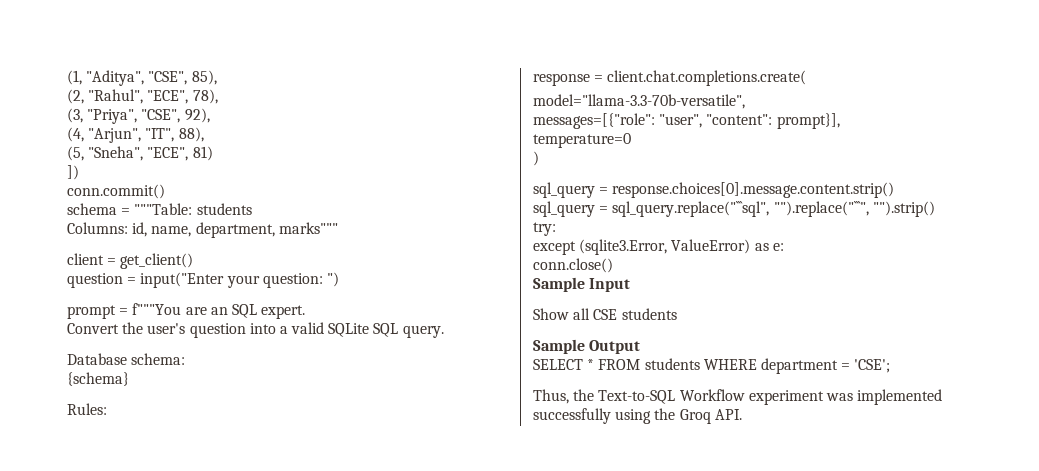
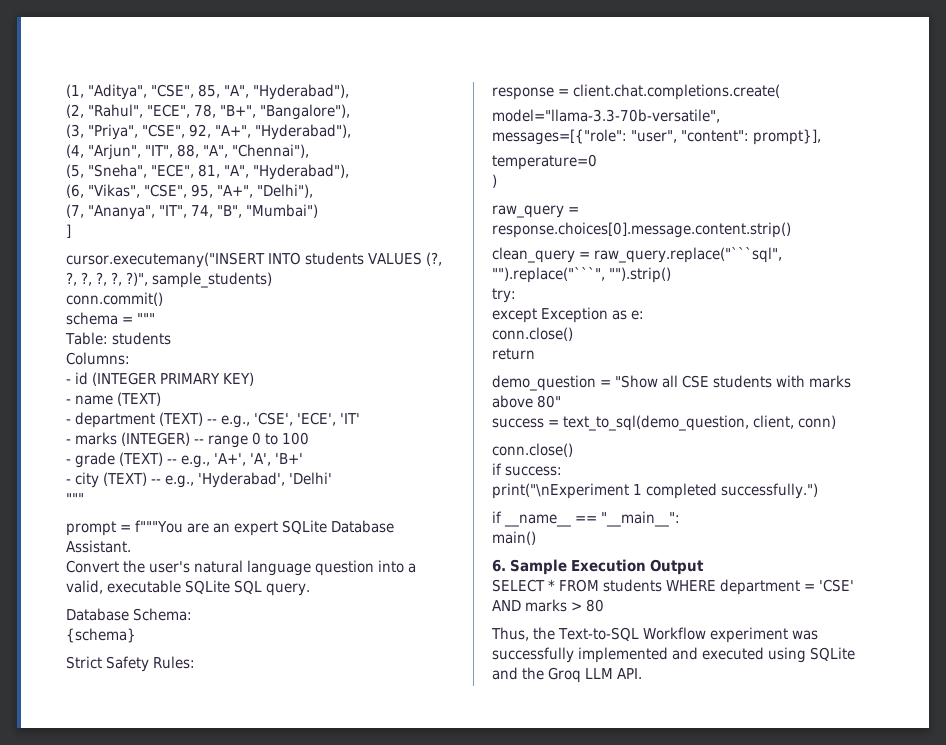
[191,70,217,85] 85), -> [198,84,350,100] 85, "A", "Hyderabad"),
[192,89,218,104] 78), -> [194,104,351,120] 78, "B+", "Bangalore"),
[184,108,210,123] 92), -> [189,124,352,140] 92, "A+", "Hyderabad"),
[178,127,204,142] 88), -> [177,144,310,158] 88, "A", "Chennai"),
[192,146,213,161] [67,165,79,180] 81) // ]) -> [198,164,350,180] [66,184,314,198] [66,204,319,220] [66,224,71,238] [66,252,443,268] [66,272,273,288] 81, "A", "Hyderabad"), // (6, "Vikas", "CSE", 95, "A+", "Delhi"), // (7, "Ananya", "IT", 74, "B", "Mumbai") // ] // cursor.executemany("INSERT INTO students VALUES (?, ?, ?, ?, ?, ?)", sample_students)
[134,203,193,215] """Table: -> [137,313,156,324] [65,332,108,345] """ // Table:
[132,222,338,238] [67,253,194,269] [67,272,339,288] id, name, department, marks""" // client = get_client() // question = input("Enter your question: ") -> [66,372,255,386] [66,392,162,406] [66,412,361,428] [66,432,310,448] [66,452,304,468] [66,472,333,488] [66,493,84,504] // - id (INTEGER PRIMARY KEY) // - name (TEXT) // - department (TEXT) -- e.g., 'CSE', 'ECE', 'IT' // - marks (INTEGER) -- range 0 to 100 // - grade (TEXT) -- e.g., 'A+', 'A', 'B+' // - city (TEXT) -- e.g., 'Hyderabad', 'Delhi' // """
[231,304,306,319] SQL expert. -> [234,520,395,536] [66,540,131,553] expert SQLite Database Assistant.
(186, 328) none -> [194,560,312,576] natural language
[291,322,325,334] valid -> [66,580,182,594] valid, executable
[131,353,186,365] schema: -> [133,608,193,621] Schema:
(129, 379) none -> [66,656,150,672] Strict Safety
[533,182,595,198] sql_query -> [492,205,564,218] raw_query
[533,201,770,217] sql_query = sql_query.replace("```sql", -> [492,247,783,263] clean_query = raw_query.replace("```sql",
[579,239,751,255] (sqlite3.Error, ValueError) -> [541,307,609,323] Exception
[533,277,631,292] [533,308,569,320] Sample Input // Show -> [492,348,535,360] [492,375,659,391] return // demo_question = "Show
[533,339,585,354] // Sample -> [776,375,852,388] [492,395,562,408] [492,415,837,431] [492,443,573,457] [492,463,563,476] [492,483,819,499] [492,511,681,527] [492,531,536,545] [492,559,647,575] with marks above 80" // success = text_to_sql(demo_question, client, conn) // conn.close() // if success: // print("\nExperiment 1 completed successfully.") // if __name__ == "__main__": // main() // 6. Sample Execution
[854,359,891,373] 'CSE'; -> [819,579,855,592] [492,599,605,612] 'CSE' AND marks > 80
[857,389,943,405] [533,408,652,424] implemented successfully using -> [492,647,856,663] [492,667,518,680] successfully implemented and executed using SQLite and
(711, 416) none -> [585,668,614,679] LLM

